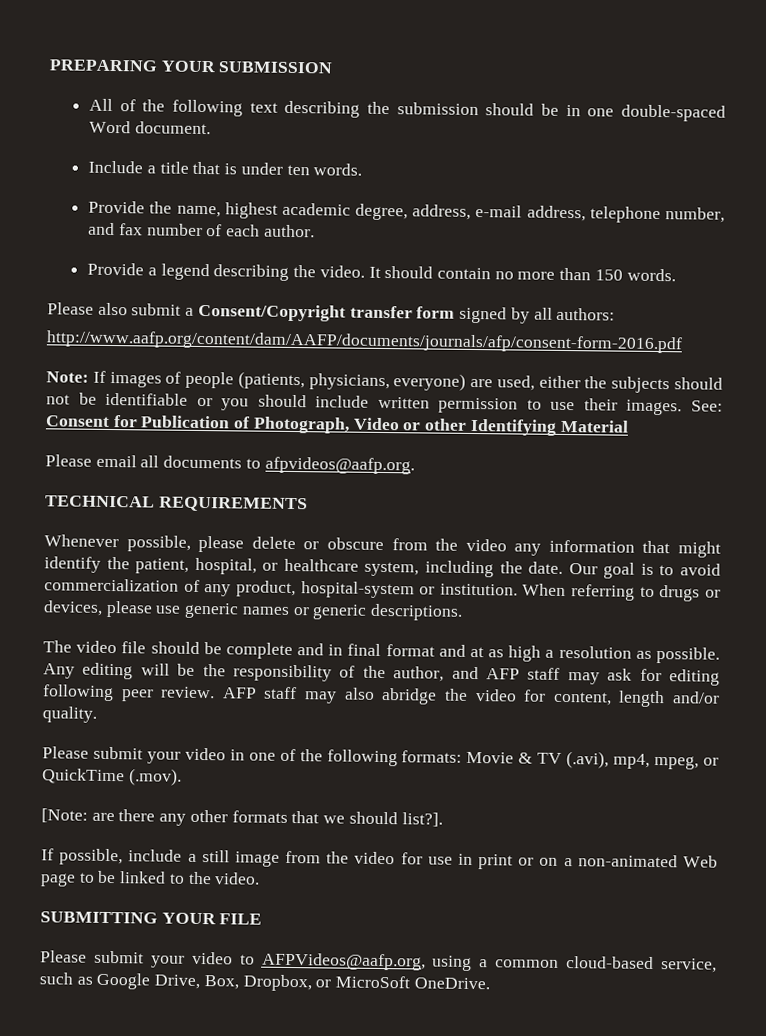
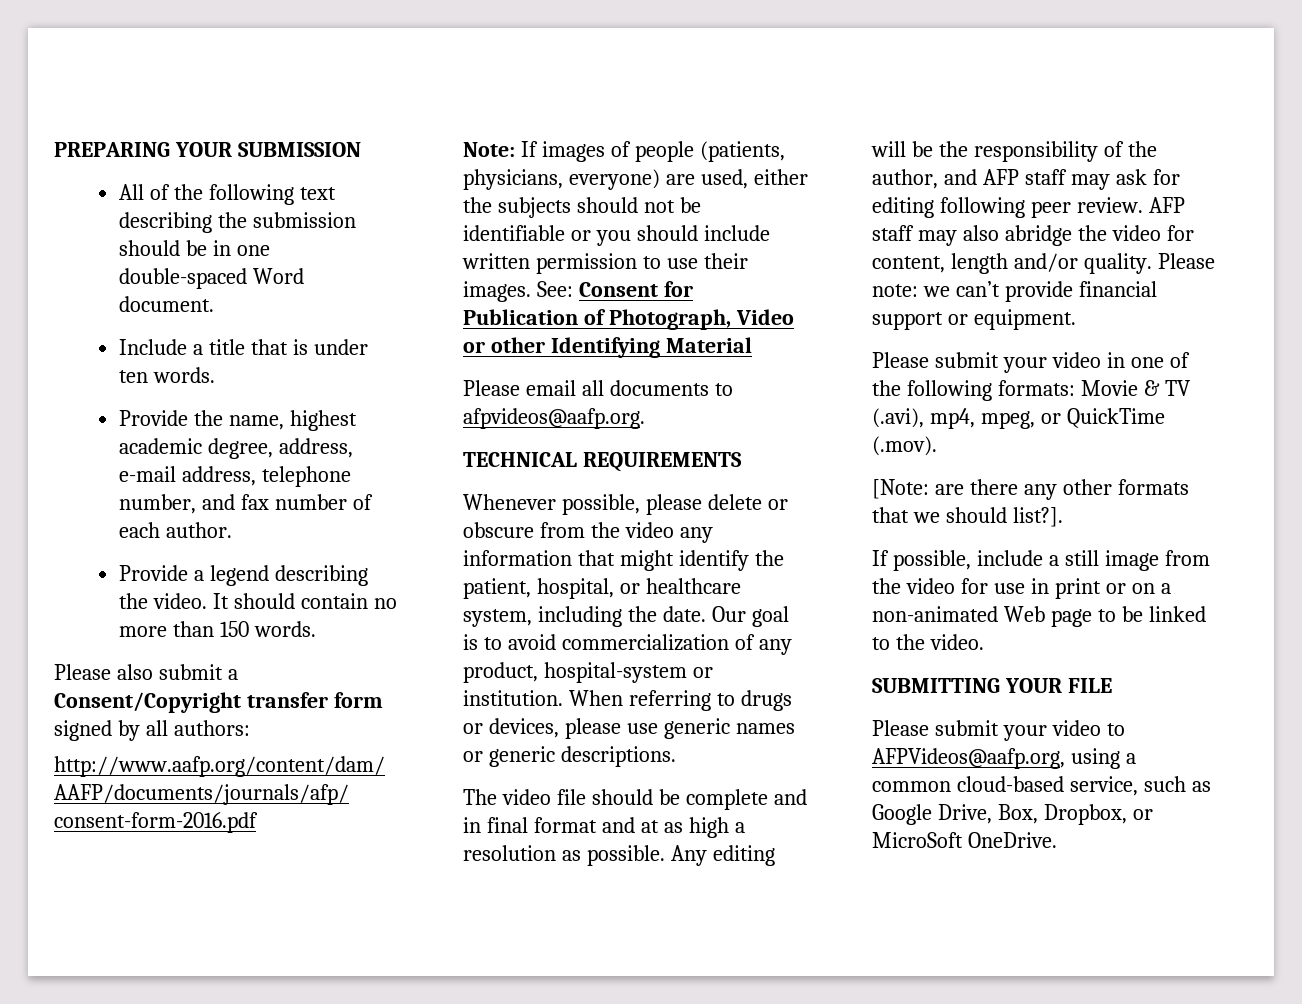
(97, 714) none -> [1157,253,1215,269] [872,281,1157,302] [872,309,1076,330] Please note: we can’t provide financial support or equipment.

